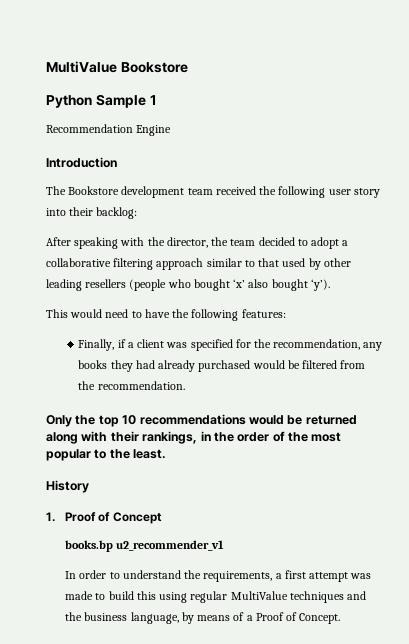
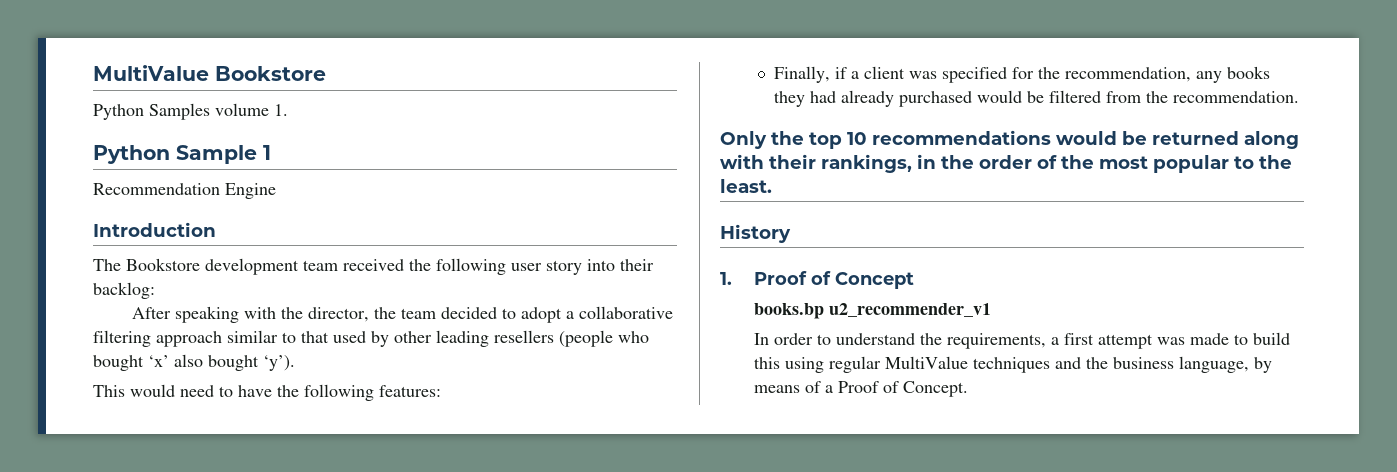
(188, 67) none -> [93,103,288,120] // Python Samples volume 1.

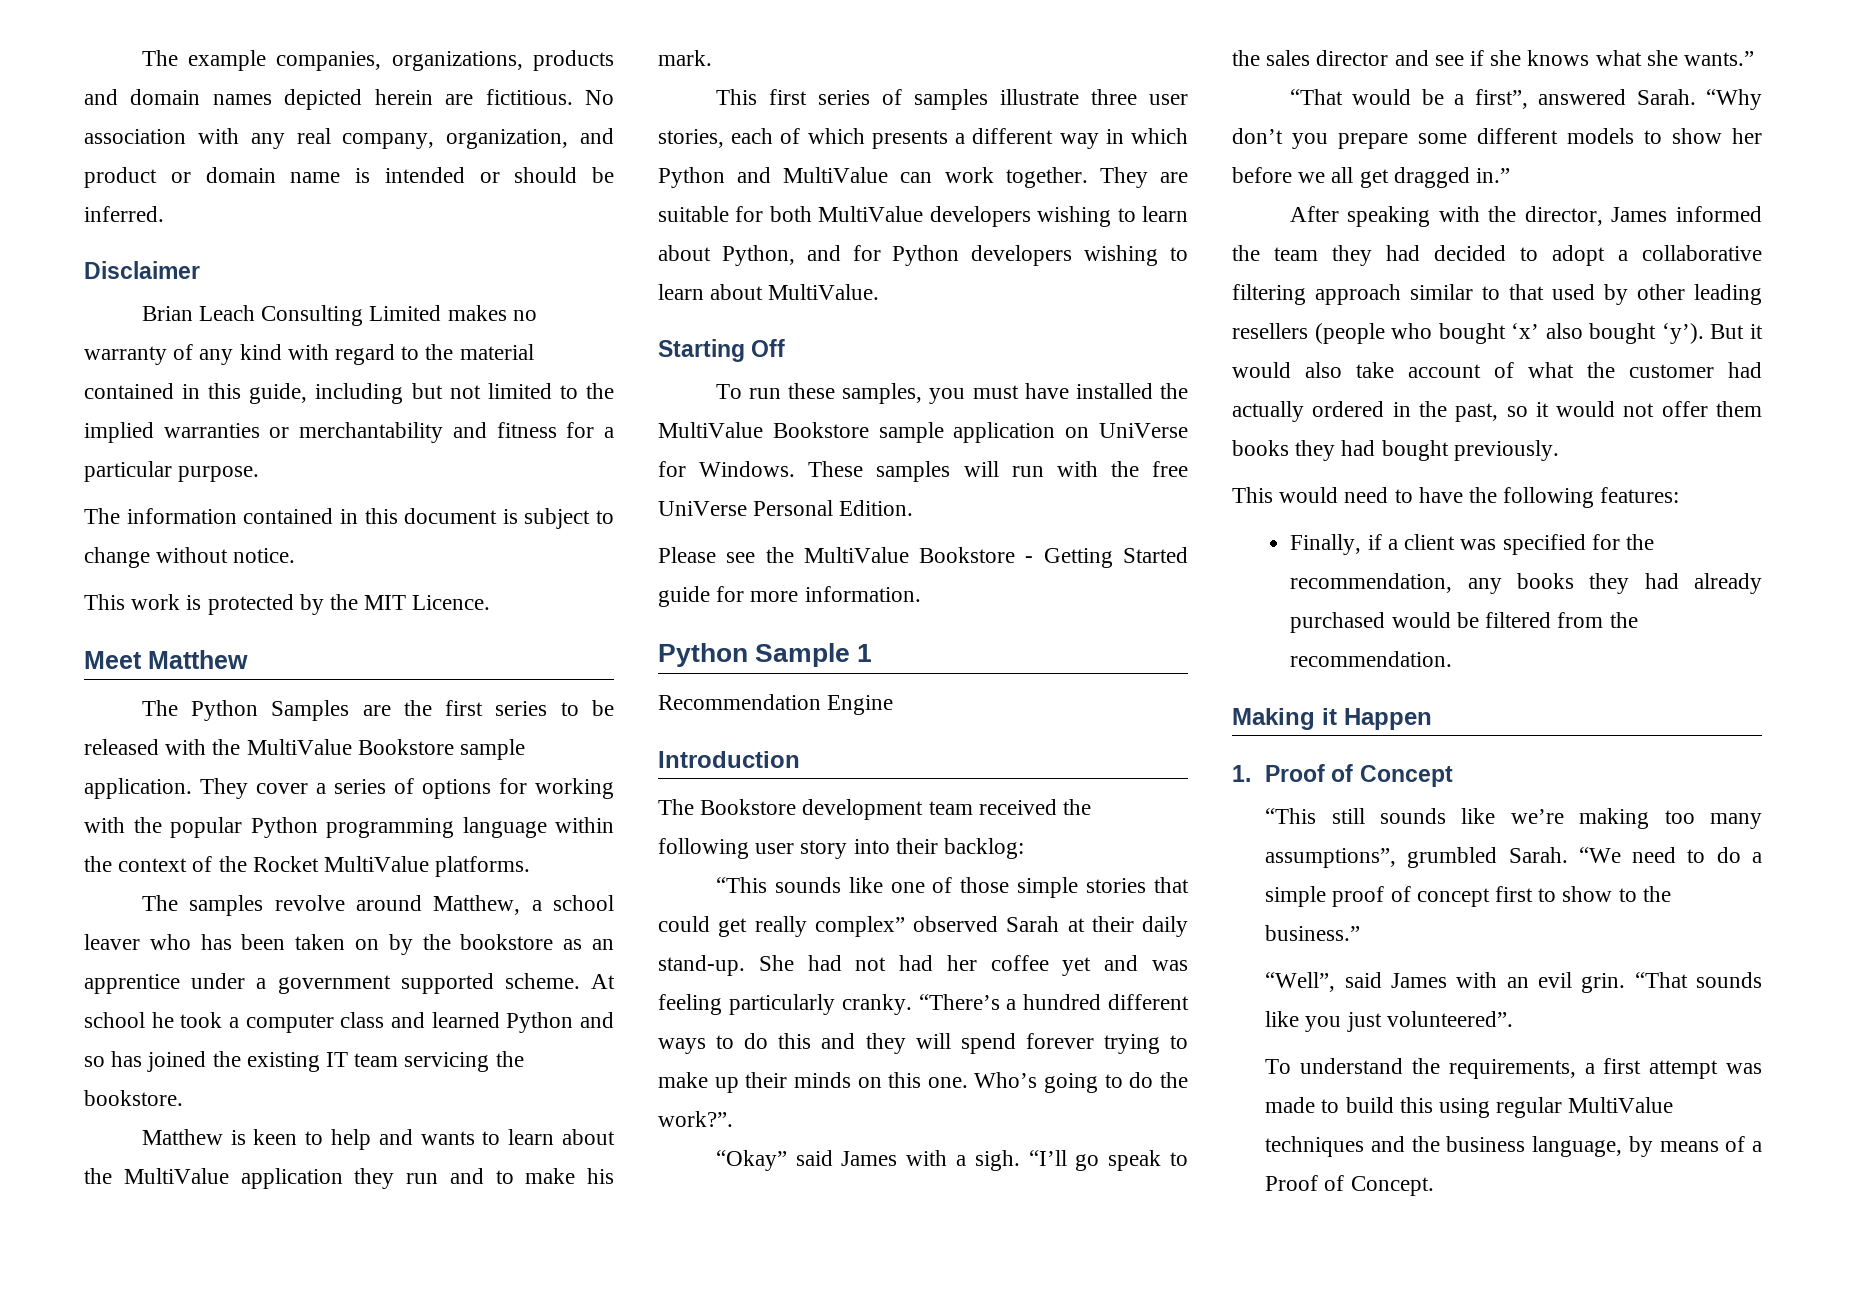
[93,65,326,81] [93,103,288,120] MultiValue Bookstore // Python Samples volume 1. -> [141,50,614,71] [84,89,614,110] [84,128,614,149] [84,167,614,188] [84,206,164,222] [84,261,200,279] [141,305,537,326] [84,344,534,365] [84,383,614,404] [84,422,614,443] [84,461,260,482] [84,508,614,529] [84,547,296,568] [84,594,491,615] [84,650,248,669] [141,700,615,721] [84,739,526,760] [84,778,614,799] [84,817,614,838] [84,856,531,877] [141,895,614,916] [84,934,615,955] [84,973,615,994] [84,1012,614,1033] [84,1051,524,1072] [84,1090,183,1106] [141,1129,615,1150] [84,1168,614,1189] [658,50,712,66] [715,89,1188,110] [658,128,1188,149] [658,167,1188,188] [658,206,1188,227] [658,245,1188,266] [658,284,880,300] [658,339,786,362] [715,383,1188,404] [658,422,1188,443] [658,461,1188,482] [658,500,914,516] [658,547,1188,568] [658,586,921,607] The example companies, organizations, products and domain names depicted herein are fictitious. No association with any real company, organization, and product or domain name is intended or should be inferred. // Disclaimer // Brian Leach Consulting Limited makes no warranty of any kind with regard to the material contained in this guide, including but not limited to the implied warranties or merchantability and fitness for a particular purpose. // The information contained in this document is subject to change without notice. // This work is protected by the MIT Licence. // Meet Matthew // The Python Samples are the first series to be released with the MultiValue Bookstore sample application. They cover a series of options for working with the popular Python programming language within the context of the Rocket MultiValue platforms. // The samples revolve around Matthew, a school leaver who has been taken on by the bookstore as an apprentice under a government supported scheme. At school he took a computer class and learned Python and so has joined the existing IT team servicing the bookstore. // Matthew is keen to help and wants to learn about the MultiValue application they run and to make his mark. // This first series of samples illustrate three user stories, each of which presents a different way in which Python and MultiValue can work together. They are suitable for both MultiValue developers wishing to learn about Python, and for Python developers wishing to learn about MultiValue. // Starting Off // To run these samples, you must have installed the MultiValue Bookstore sample application on UniVerse for Windows. These samples will run with the free UniVerse Personal Edition. // Please see the MultiValue Bookstore - Getting Started guide for more information.
(155, 290) none -> [715,877,1189,898] [658,916,1188,937] [658,955,1188,976] [658,994,1189,1015] [658,1033,1188,1054] [658,1072,1188,1093] [658,1111,733,1127] [715,1150,1188,1171] [1232,50,1755,66] [1289,89,1762,110] [1232,128,1762,149] [1232,167,1511,188] // “This sounds like one of those simple stories that could get really complex” observed Sarah at their daily stand-up. She had not had her coffee yet and was feeling particularly cranky. “There’s a hundred different ways to do this and they will spend forever trying to make up their minds on this one. Who’s going to do the work?”. // “Okay” said James with a sigh. “I’ll go speak to the sales director and see if she knows what she wants.” // “That would be a first”, answered Sarah. “Why don’t you prepare some different models to show her before we all get dragged in.”
[374,307,437,319] the team -> [1611,206,1762,222] [1232,245,1420,266] James informed the team they had
(295, 363) none -> [1710,324,1763,339] [1232,362,1762,378] [1232,401,1762,422] [1232,440,1559,461] But it would also take account of what the customer had actually ordered in the past, so it would not offer them books they had bought previously.
[720,130,1299,149] [720,154,1292,173] [720,179,772,193] [720,224,791,243] [720,271,915,289] [754,303,992,319] [754,333,832,345] Only the top 10 recommendations would be returned along with their rankings, in the order of the most popular to the least. // History // 1. Proof of Concept // books.bp u2_recommender_v1 // In order to -> [1232,708,1432,730] [1232,764,1453,787] [1265,808,1762,829] [1265,847,1762,868] [1265,886,1671,907] [1265,925,1361,941] [1265,972,1762,993] [1265,1011,1513,1032] [1265,1059,1292,1074] Making it Happen // 1. Proof of Concept // “This still sounds like we’re making too many assumptions”, grumbled Sarah. “We need to do a simple proof of concept first to show to the business.” // “Well”, said James with an evil grin. “That sounds like you just volunteered”. // To

